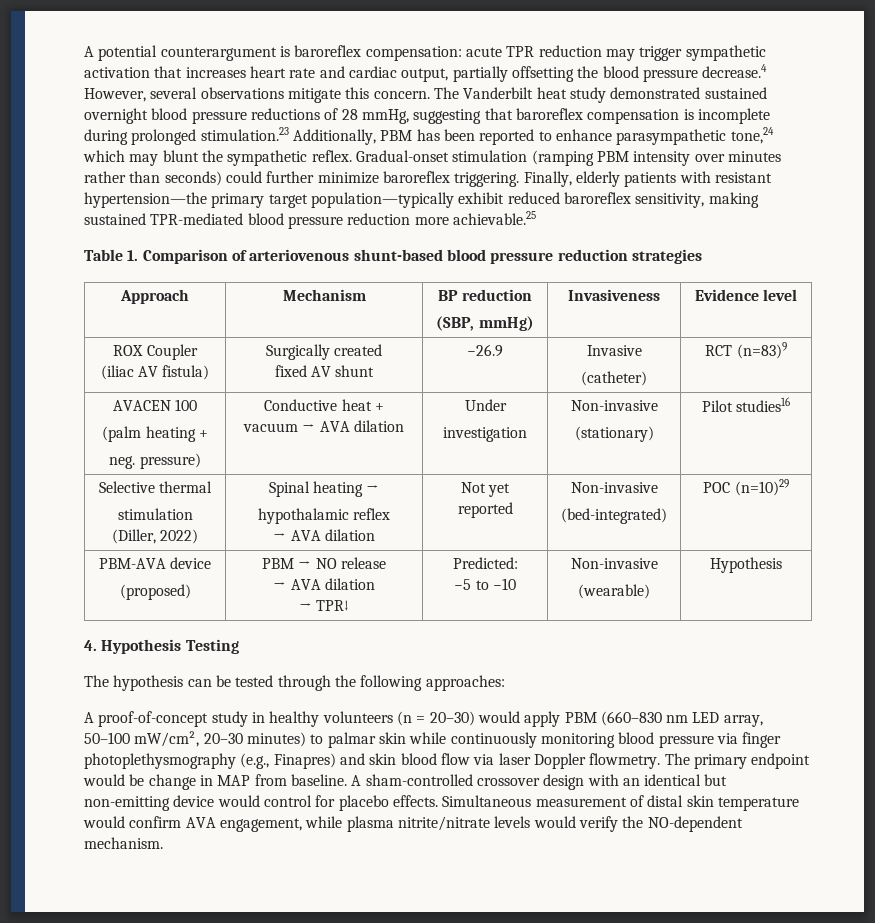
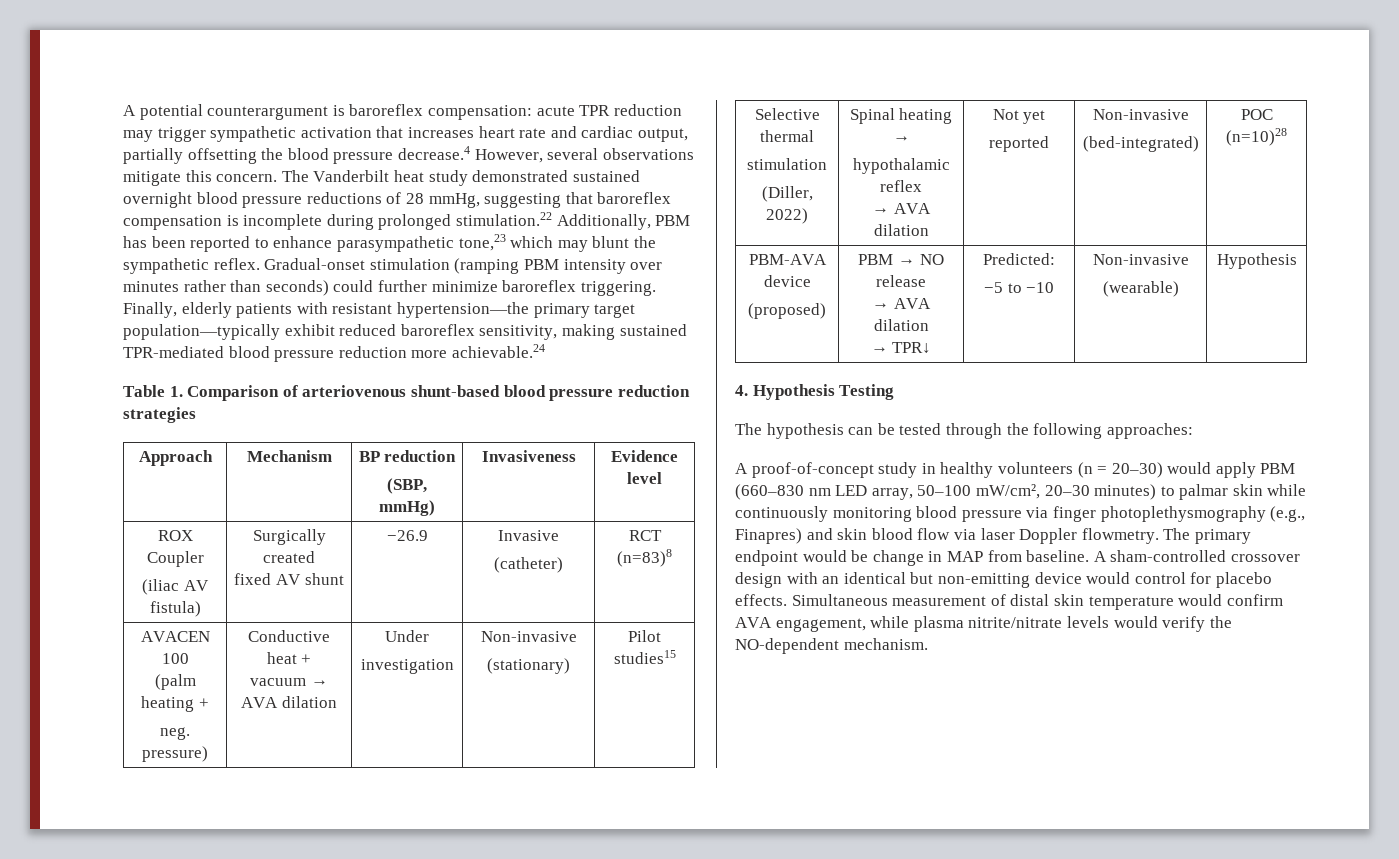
[200,127,289,141] stimulation.23 -> [455,212,552,226] stimulation.22
[730,127,774,144] tone,24 -> [458,234,506,251] tone,23
[452,211,536,225] achievable.25 -> [451,344,545,358] achievable.24
[736,342,787,359] (n=83)9 -> [617,549,672,567] (n=83)8
[736,397,791,412] studies16 -> [613,650,676,664] studies15
[734,479,789,496] (n=10)29 -> [1226,128,1287,146] (n=10)28

